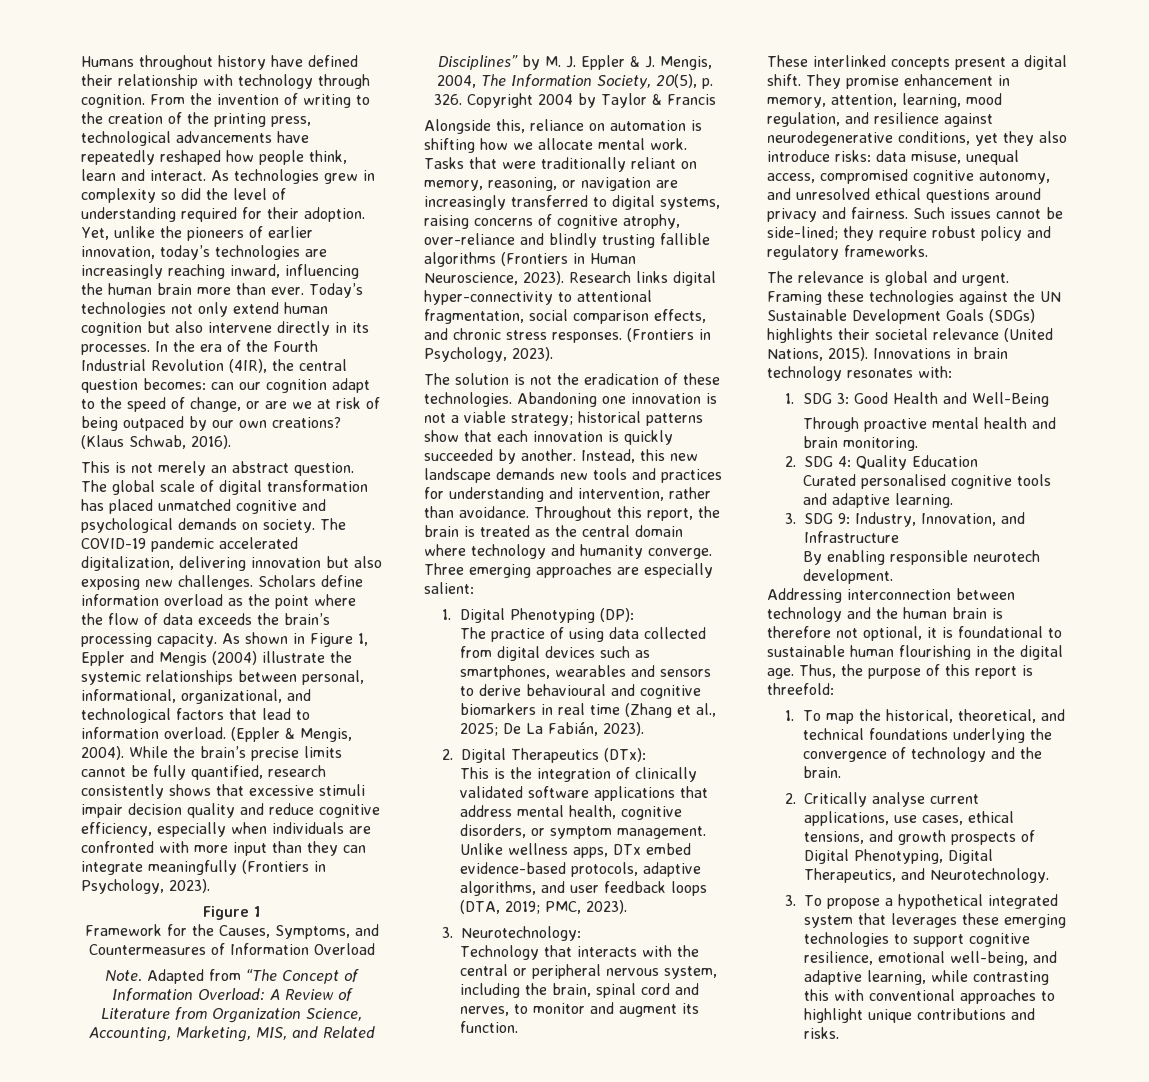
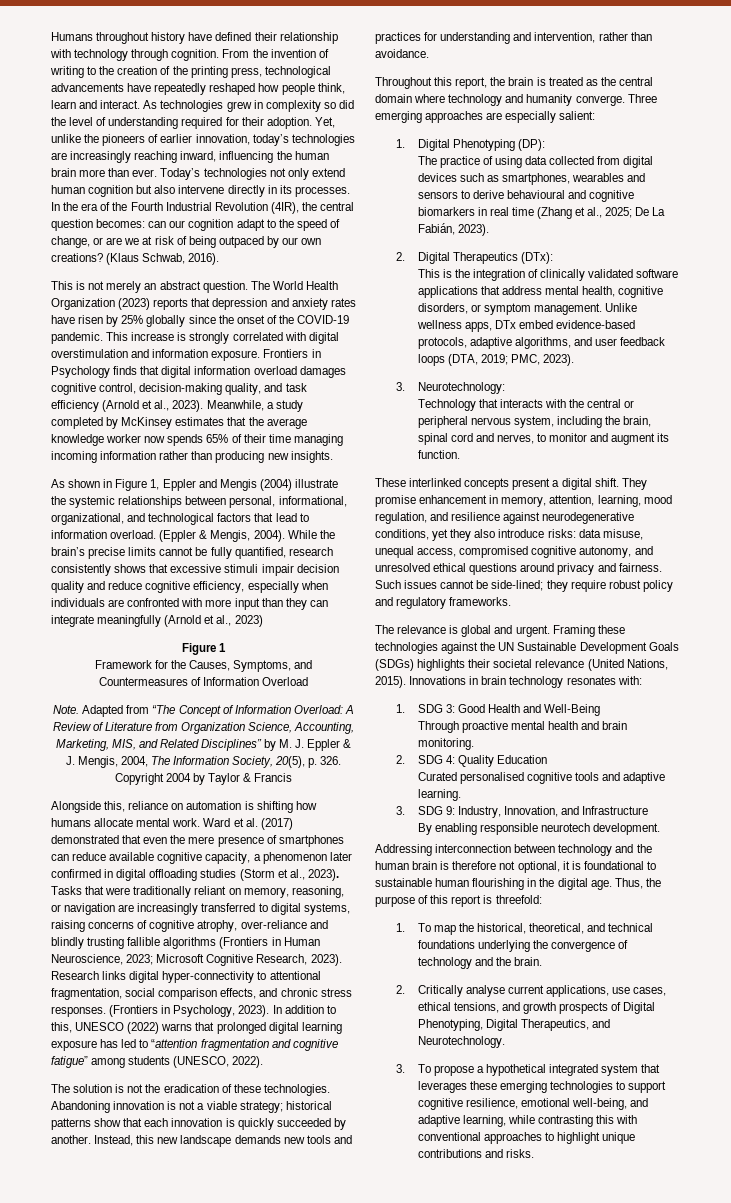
[112,480,368,495] [81,499,326,514] [81,518,346,533] [81,537,298,552] [81,556,382,571] [81,575,363,590] [81,594,356,609] [81,613,330,625] [81,633,217,647] global scale of digital transformation has placed unmatched cognitive and psychological demands on society. The COVID-19 pandemic accelerated digitalization, delivering innovation but also exposing new challenges. Scholars define information overload as the point where the flow of data exceeds the brain’s processing capacity. -> [272,281,338,290] [51,298,356,310] [51,315,350,327] [51,332,339,344] [51,349,321,361] [51,366,346,378] [51,383,307,395] [51,400,303,412] [51,417,307,429] [51,434,343,446] [51,451,333,463] World Health Organization (2023) reports that depression and anxiety rates have risen by 25% globally since the onset of the COVID-19 pandemic. This increase is strongly correlated with digital overstimulation and information exposure. Frontiers in Psychology finds that digital information overload damages cognitive control, decision-making quality, and task efficiency (Arnold et al., 2023). Meanwhile, a study completed by McKinsey estimates that the average knowledge worker now spends 65% of their time managing incoming information rather than producing new insights. //
[242,860,326,874] [81,879,210,894] (Frontiers in Psychology, 2023). -> [164,615,263,627] (Arnold et al., 2023)
[513,142,533,150] we -> [51,818,91,827] humans
(687, 144) none -> [203,818,293,830] [51,835,344,847] [51,852,352,864] [51,869,339,881] Ward et al. (2017) demonstrated that even the mere presence of smartphones can reduce available cognitive capacity, a phenomenon later confirmed in digital offloading studies (Storm et al., 2023).
(518, 278) none -> [126,954,308,966] 2023; Microsoft Cognitive Research,
(553, 354) none -> [272,1005,336,1014] [51,1022,342,1034] [51,1039,338,1051] [51,1056,264,1068] In addition to this, UNESCO (2022) warns that prolonged digital learning exposure has led to “attention fragmentation and cognitive fatigue” among students (UNESCO, 2022).
[602,396,626,404] one -> (110, 1107) none
(529, 512) none -> (429, 53) //

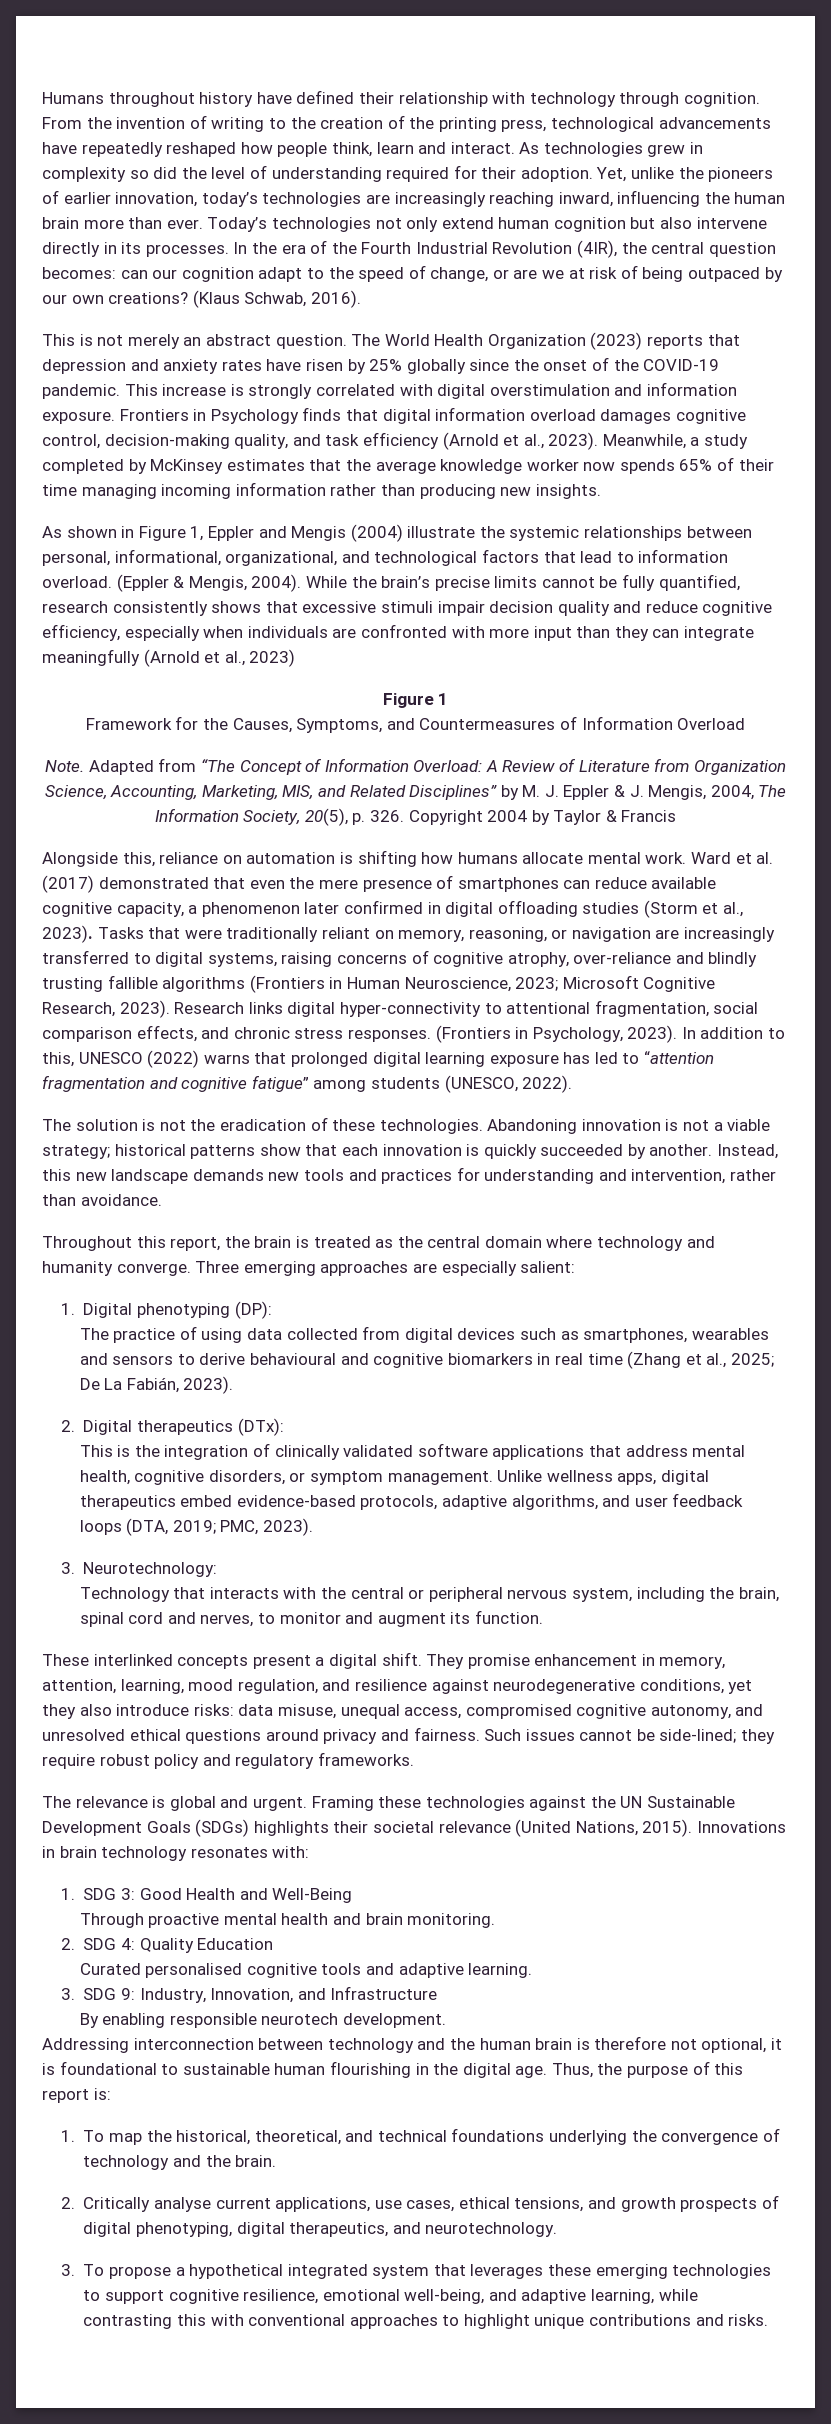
[452,139,515,151] Phenotyping -> [136,1303,230,1318] phenotyping
[452,252,518,264] Therapeutics -> [136,1420,233,1435] therapeutics
[494,320,516,329] DTx -> [661,1470,710,1485] [79,1495,176,1510] digital therapeutics
[483,895,542,904] is threefold: -> [93,2088,111,2100] is:
[623,1002,656,1014] [417,1019,610,1031] [417,1036,505,1048] Digital Phenotyping, Digital Therapeutics, and Neurotechnology. -> [83,2222,558,2237] digital phenotyping, digital therapeutics, and neurotechnology.

